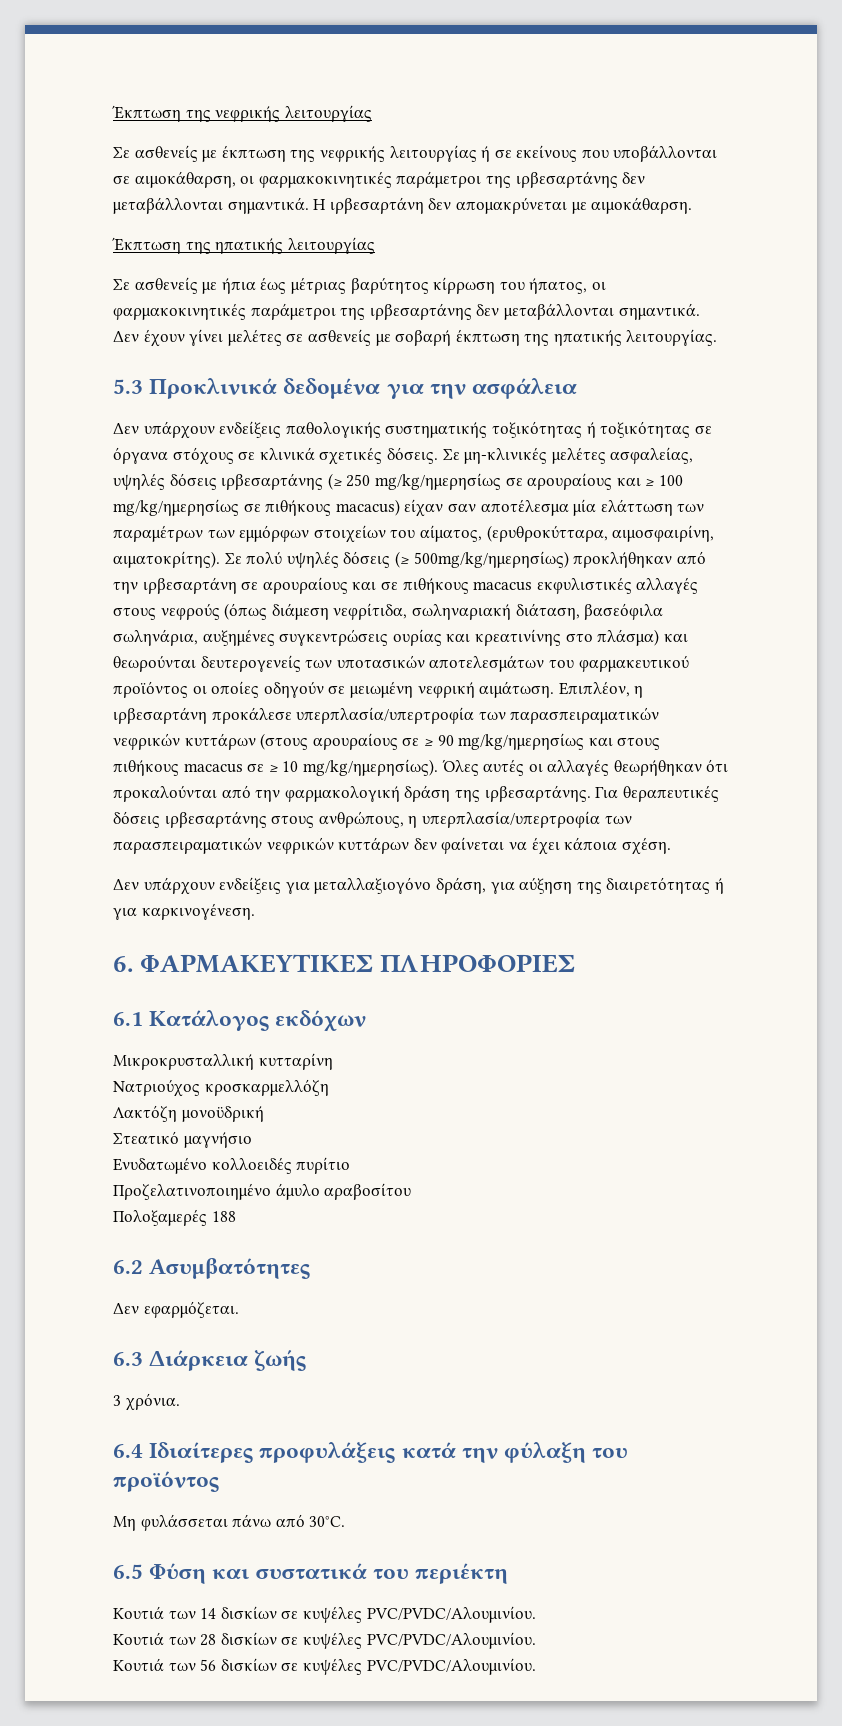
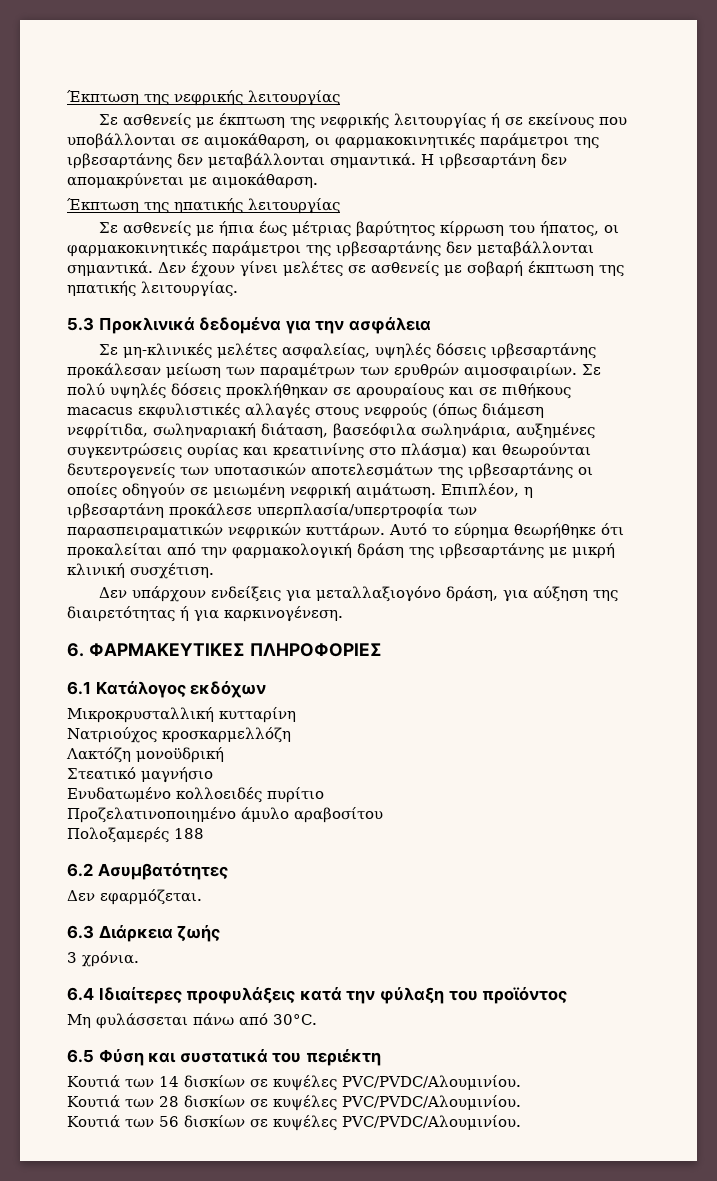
[113,421,712,439] [113,447,438,465] Δεν υπάρχουν ενδείξεις παθολογικής συστηματικής τοξικότητας ή τοξικότητας σε όργανα στόχους σε κλινικά σχετικές δόσεις. -> (431, 325) none
[327,473,683,490] [113,499,705,517] [113,525,715,543] [113,551,706,568] [113,577,237,594] (≥ 250 mg/kg/ημερησίως σε αρουραίους και ≥ 100 mg/kg/ημερησίως σε πιθήκους macacus) είχαν σαν αποτέλεσμα μία ελάττωση των παραμέτρων των εμμόρφων στοιχείων του αίματος, (ερυθροκύτταρα, αιμοσφαιρίνη, αιματοκρίτης). Σε πολύ υψηλές δόσεις (≥ 500mg/kg/ημερησίως) προκλήθηκαν από την ιρβεσαρτάνη -> [67,363,601,379] [67,383,328,399] προκάλεσαν μείωση των παραμέτρων των ερυθρών αιμοσφαιρίων. Σε πολύ υψηλές δόσεις προκλήθηκαν
[548,655,689,672] [113,681,188,698] του φαρμακευτικού προϊόντος -> [438,463,573,479] της ιρβεσαρτάνης
[184,733,661,750] [113,759,729,776] [113,785,217,802] κυττάρων (στους αρουραίους σε ≥ 90 mg/kg/ημερησίως και στους πιθήκους macacus σε ≥ 10 mg/kg/ημερησίως). Όλες αυτές οι αλλαγές θεωρήθηκαν ότι προκαλούνται -> [306,523,624,539] [67,543,162,559] κυττάρων. Αυτό το εύρημα θεωρήθηκε ότι προκαλείται
[484,785,719,802] [113,811,632,828] [113,837,671,855] ιρβεσαρτάνης. Για θεραπευτικές δόσεις ιρβεσαρτάνης στους ανθρώπους, η υπερπλασία/υπερτροφία των παρασπειραματικών νεφρικών κυττάρων δεν φαίνεται να έχει κάποια σχέση. -> [439,543,615,559] [67,563,214,579] ιρβεσαρτάνης με μικρή κλινική συσχέτιση.

